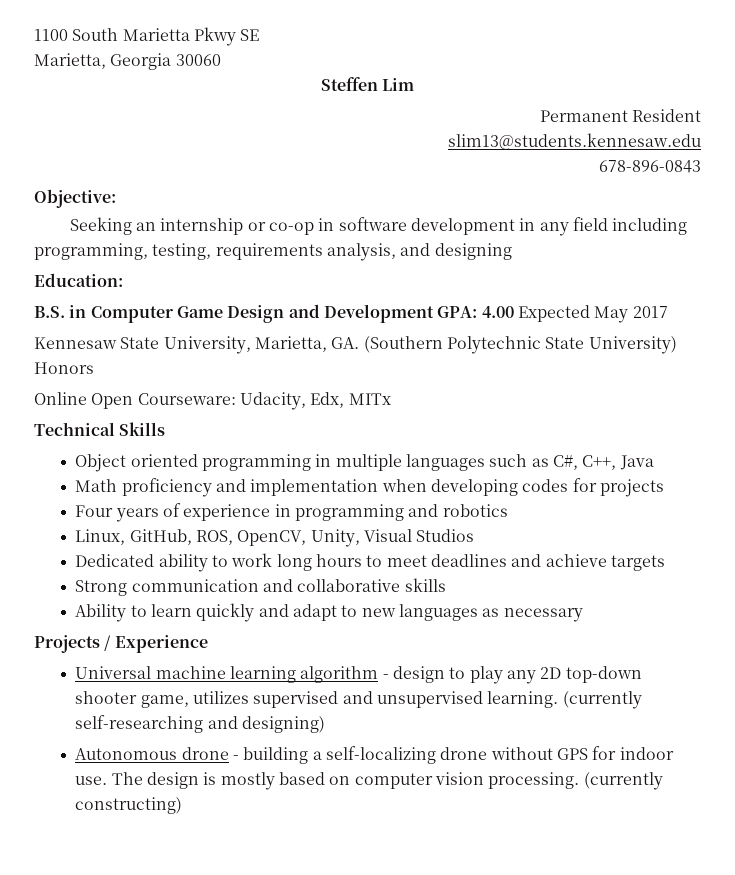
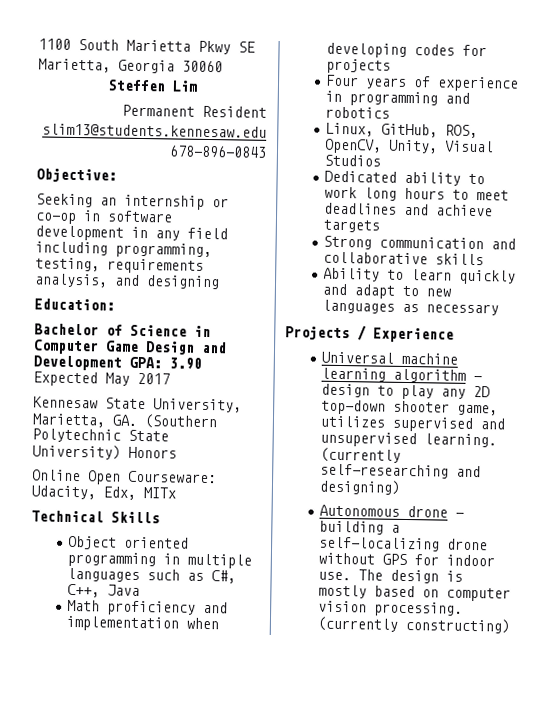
[34,306,65,318] B.S. -> [34,323,187,337] Bachelor of Science
[481,306,514,318] 4.00 -> [169,357,202,370] 3.90

